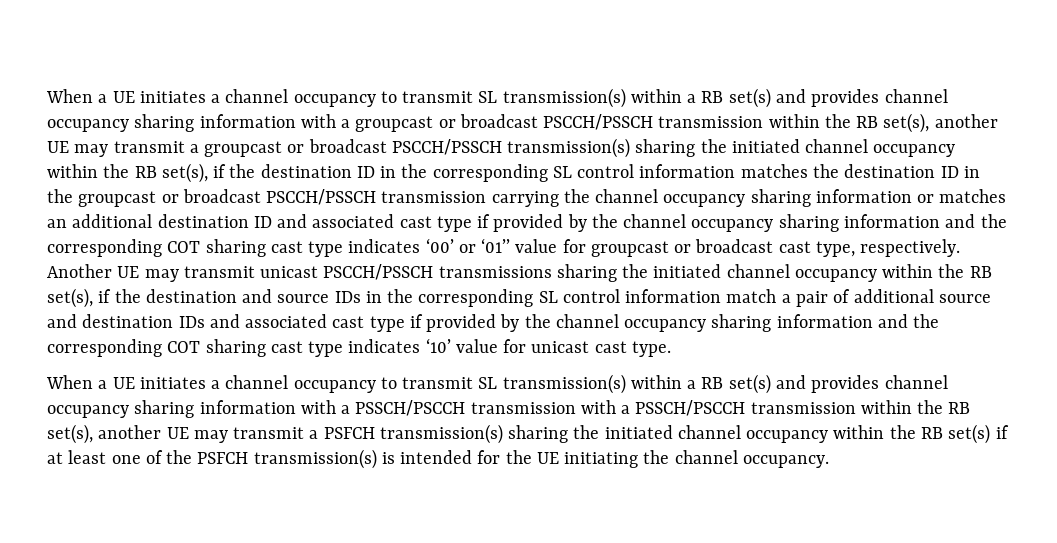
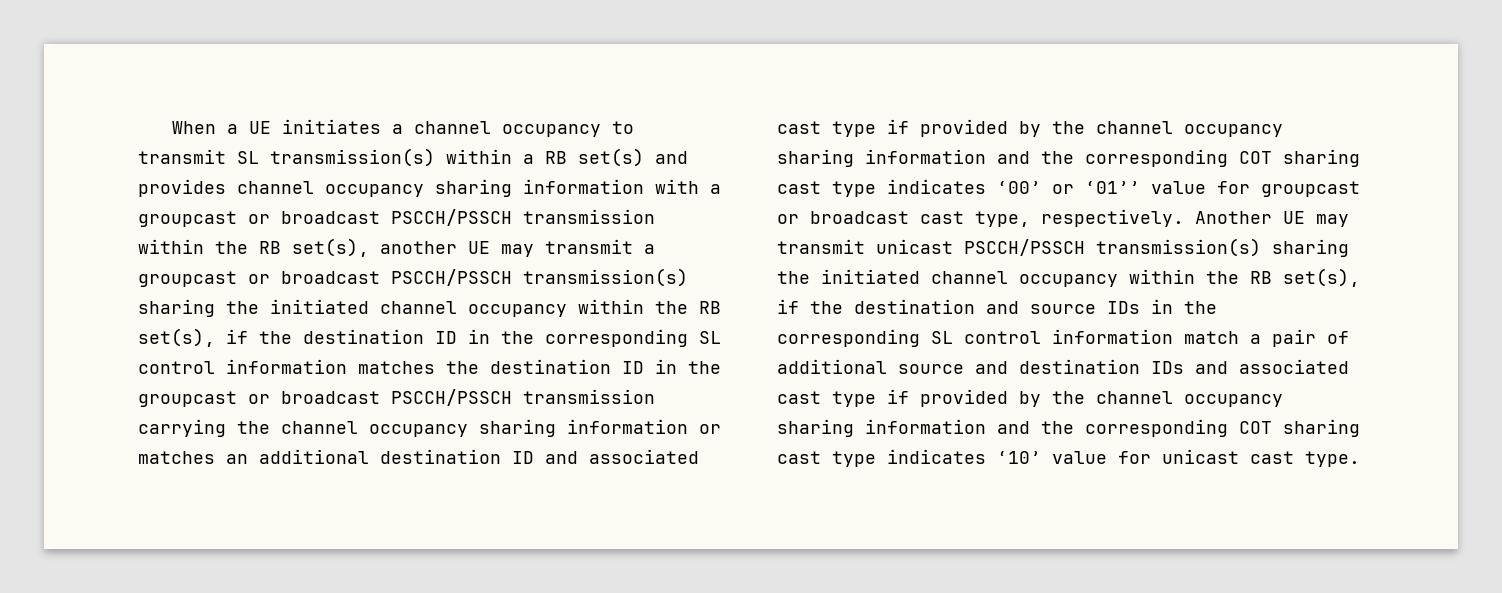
[438,266,552,278] transmissions -> [1096,238,1261,257] transmission(s)
[46,374,948,394] [47,400,971,418] [47,424,1009,444] [47,449,829,469] // When a UE initiates a channel occupancy to transmit SL transmission(s) within a RB set(s) and provides channel occupancy sharing information with a PSSCH/PSCCH transmission with a PSSCH/PSCCH transmission within the RB set(s), another UE may transmit a PSFCH transmission(s) sharing the initiated channel occupancy within the RB set(s) if at least one of the PSFCH transmission(s) is intended for the UE initiating the channel occupancy. -> (1360, 459) none

